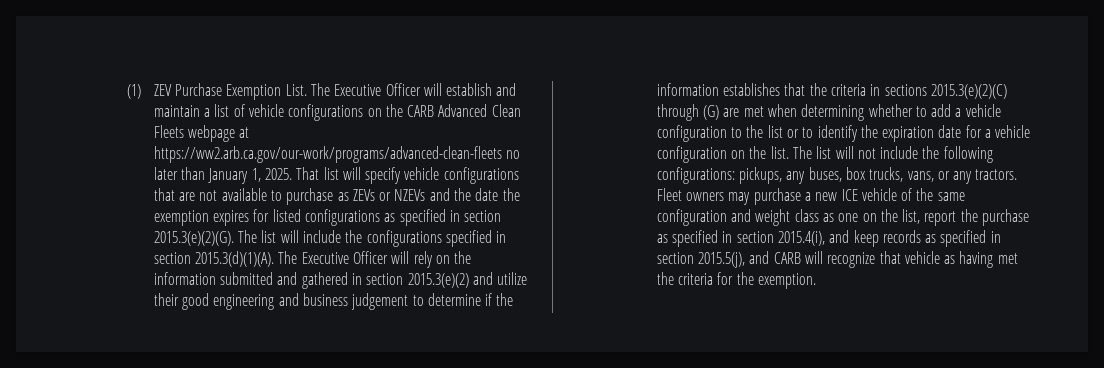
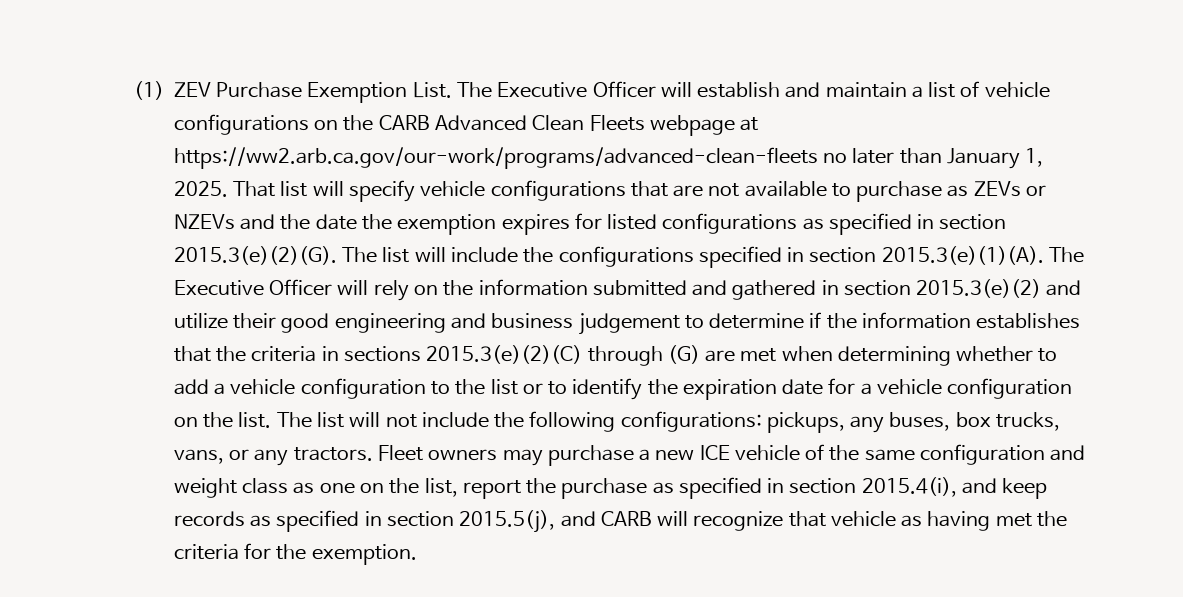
[194,251,274,267] 2015.3(d)(1)(A). -> [881,246,1044,265] 2015.3(e)(1)(A).

